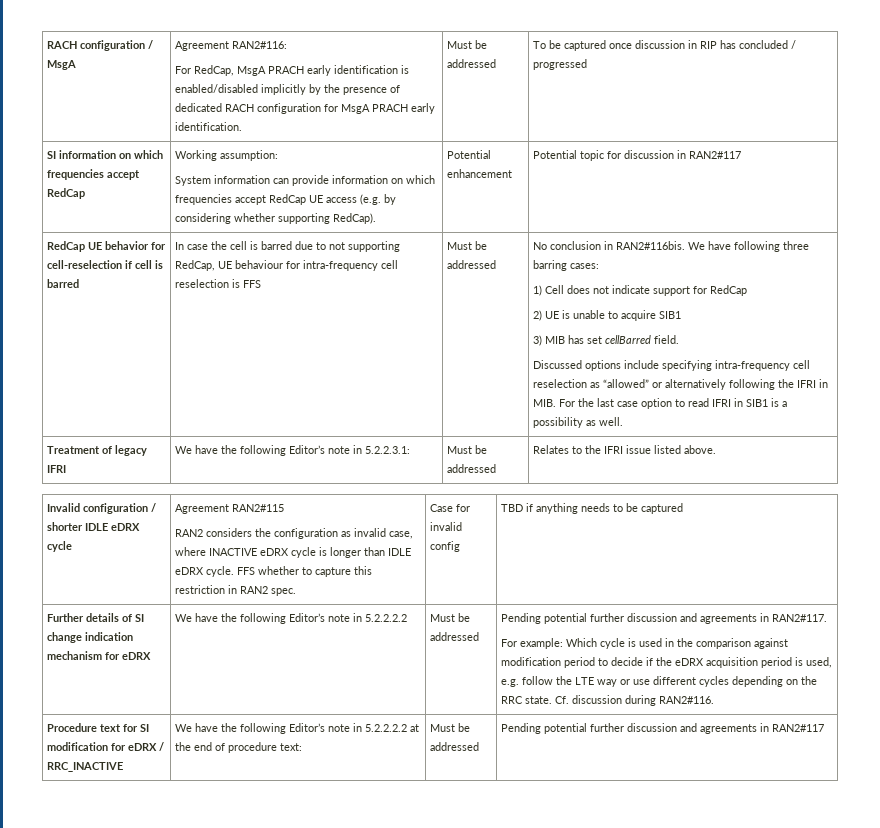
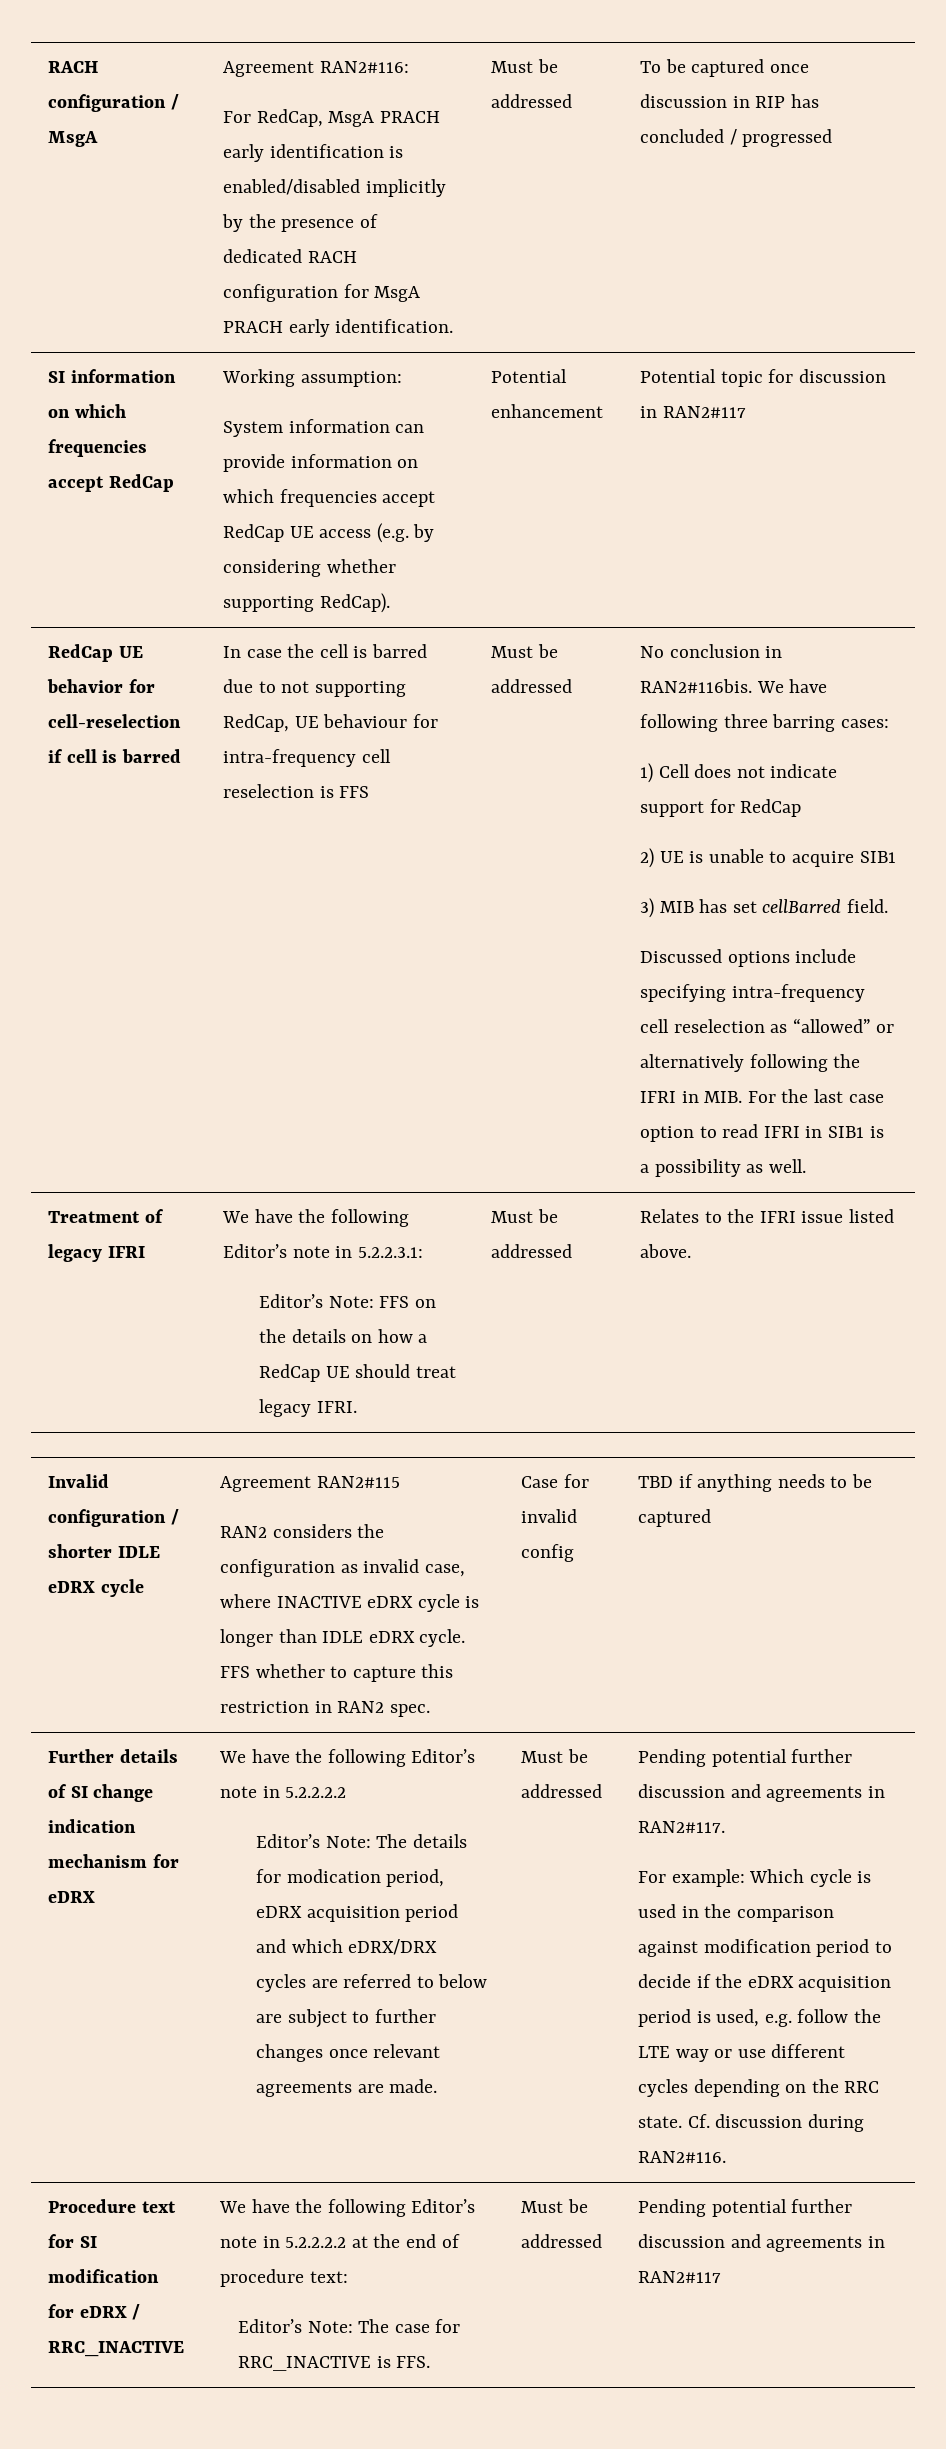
(411, 450) none -> [259,1294,436,1308] [259,1329,428,1343] [259,1364,456,1382] [259,1399,357,1417] // Editor’s Note: FFS on the details on how a RedCap UE should treat legacy IFRI.
(408, 618) none -> [256,1834,467,1848] [256,1869,445,1887] [256,1904,459,1922] [256,1939,438,1955] [256,1974,488,1992] [256,2009,436,2028] [256,2044,441,2062] [256,2079,438,2097] // Editor’s Note: The details for modication period, eDRX acquisition period and which eDRX/DRX cycles are referred to below are subject to further changes once relevant agreements are made.
(303, 747) none -> [238,2319,461,2333] [238,2356,431,2371] // Editor’s Note: The case for RRC_INACTIVE is FFS.

